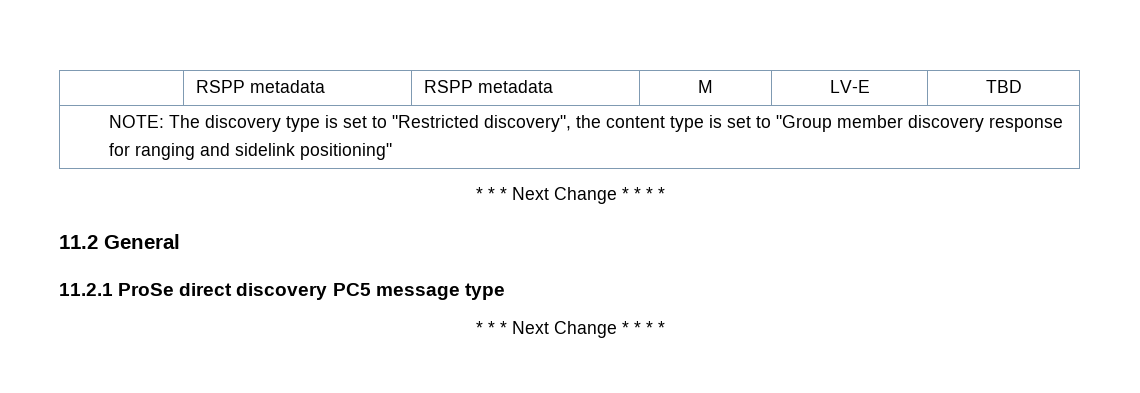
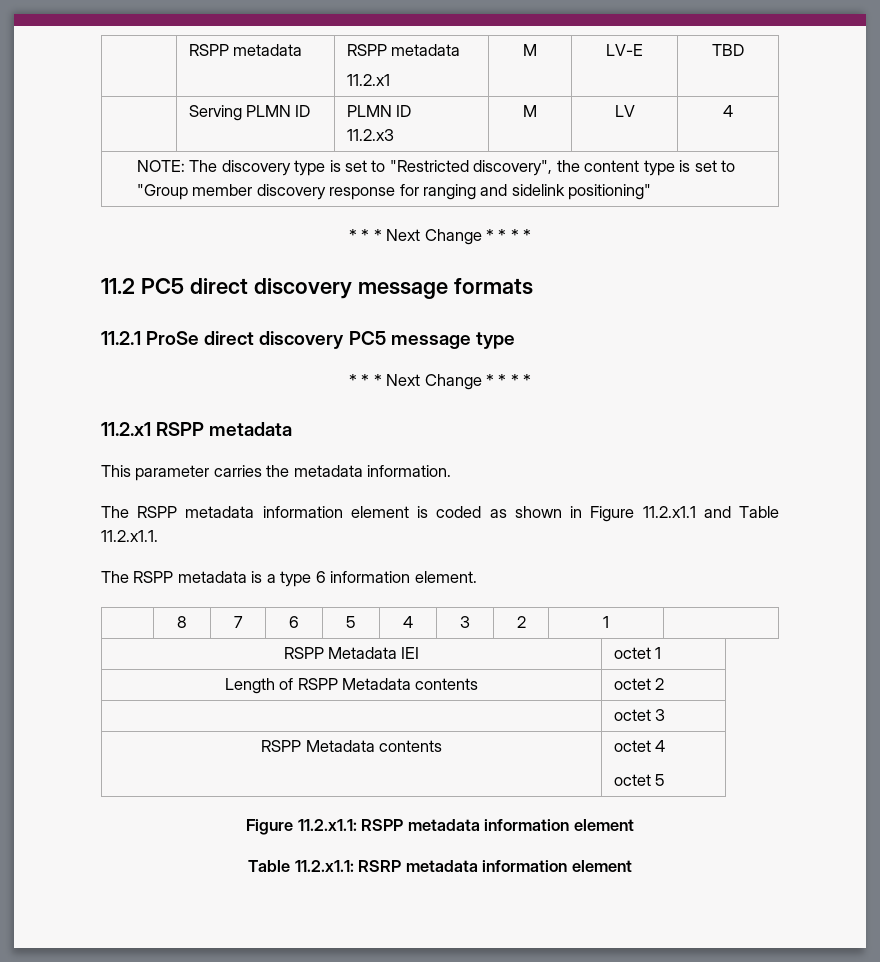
(553, 86) none -> [346,74,390,86] // 11.2.x1
(1022, 86) none -> [188,105,311,121] [346,105,412,117] [346,129,394,141] [523,105,537,117] [614,105,635,117] [723,105,733,117] // | Serving PLMN ID | PLMN ID // 11.2.x3 | M | LV | 4
[104,234,180,249] General -> [140,278,533,299] PC5 direct discovery message formats
(665, 327) none -> [101,422,293,436] [101,465,452,481] [101,506,780,522] [101,530,158,542] [101,571,477,587] [177,616,187,628] [233,616,243,628] [289,616,299,628] [346,616,356,628] [403,616,413,628] [460,616,470,628] [516,616,526,628] [603,616,609,628] [283,647,420,659] [613,647,662,659] [224,678,479,694] [613,678,665,690] [613,709,666,721] [261,740,442,752] [613,740,666,752] [613,774,666,786] [246,819,634,835] [248,860,632,872] // 11.2.x1 RSPP metadata // This parameter carries the metadata information. // The RSPP metadata information element is coded as shown in Figure 11.2.x1.1 and Table 11.2.x1.1. // The RSPP metadata is a type 6 information element. // | 8 | 7 | 6 | 5 | 4 | 3 | 2 | 1 | // RSPP Metadata IEI | octet 1 // Length of RSPP Metadata contents | octet 2 // | octet 3 // RSPP Metadata contents | octet 4 // octet 5 // Figure 11.2.x1.1: RSPP metadata information element // Table 11.2.x1.1: RSRP metadata information element

